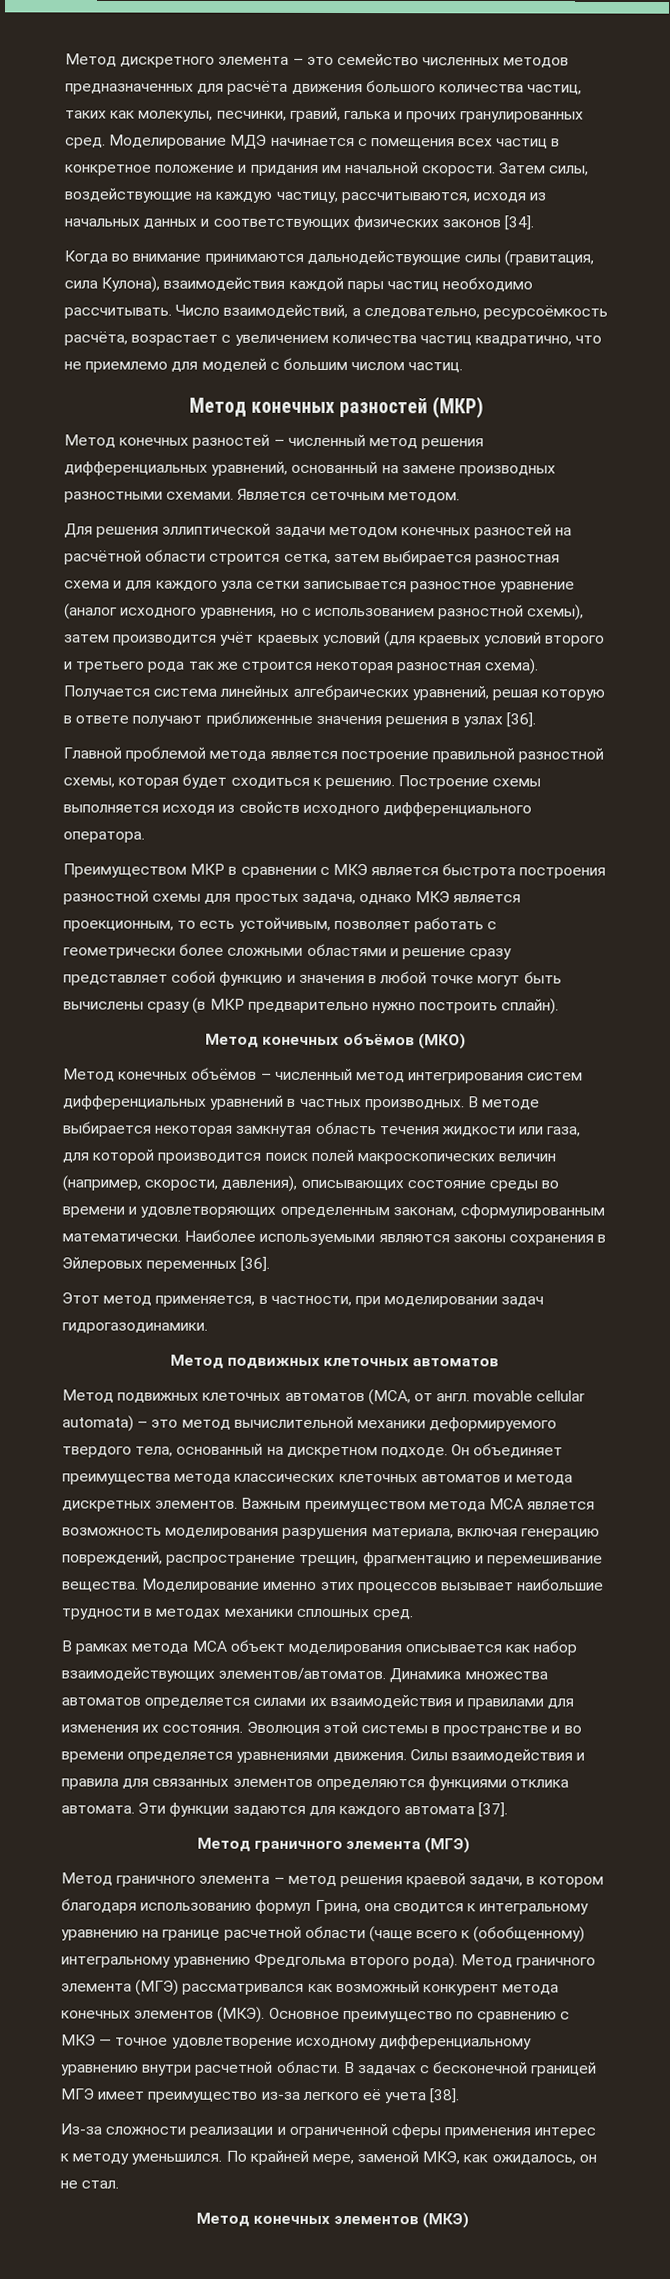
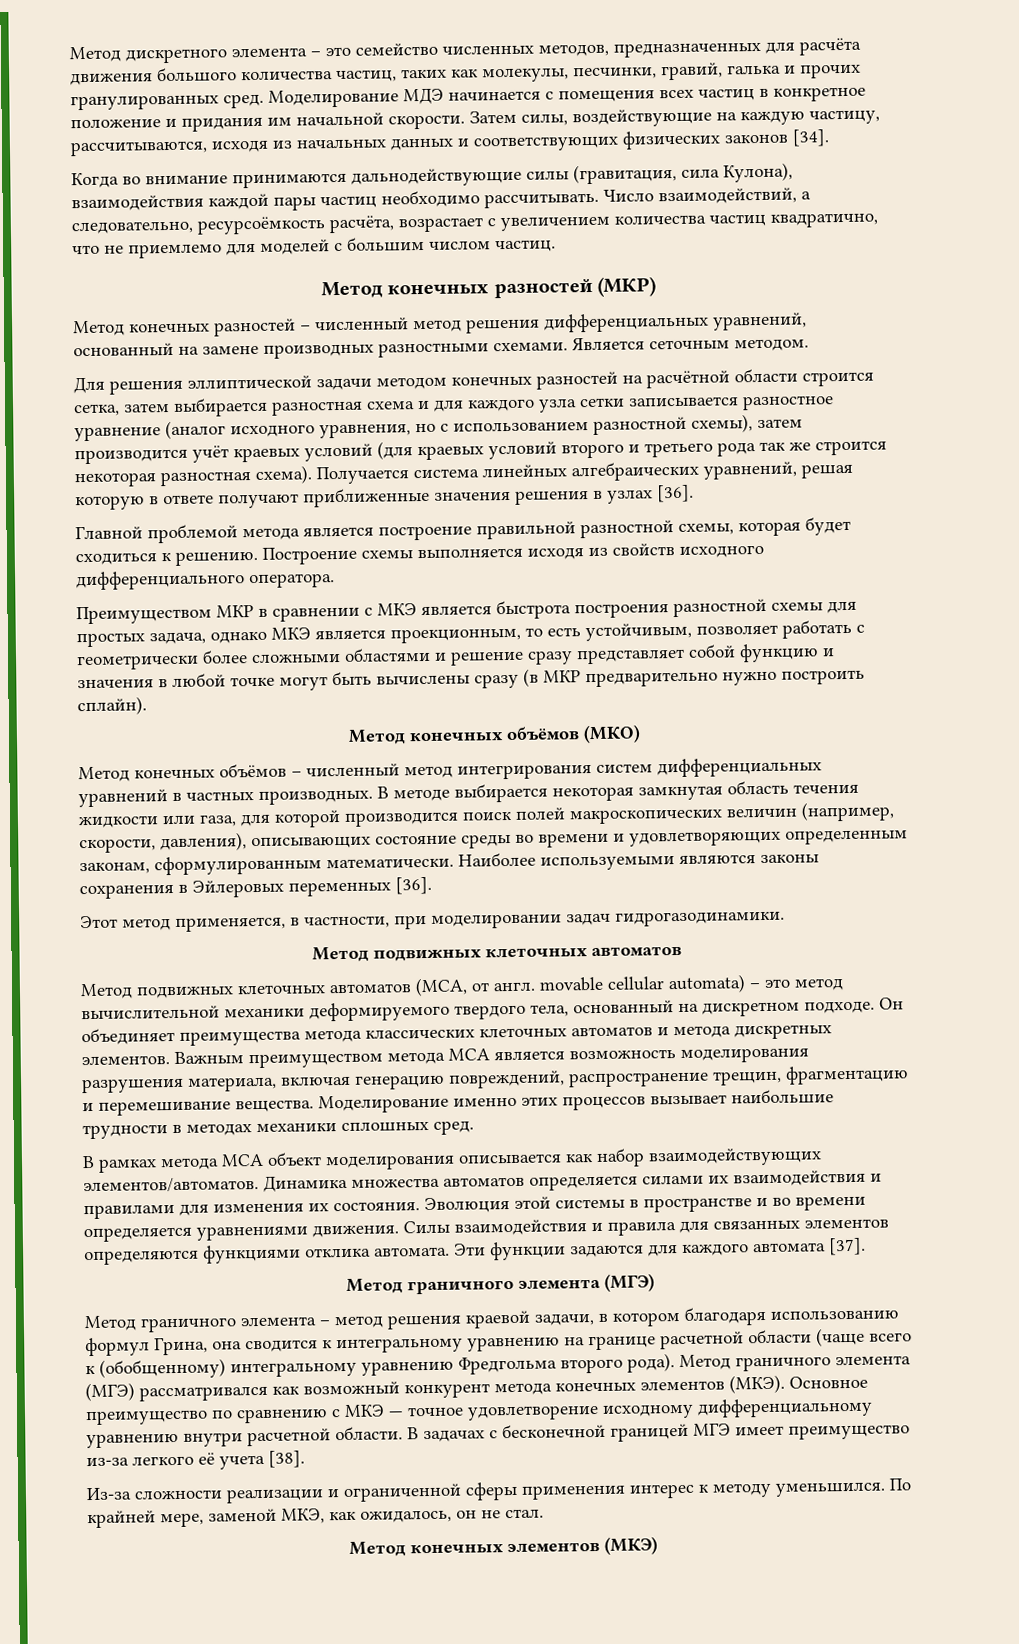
[503,57,570,68] методов -> [538,43,609,57] методов,

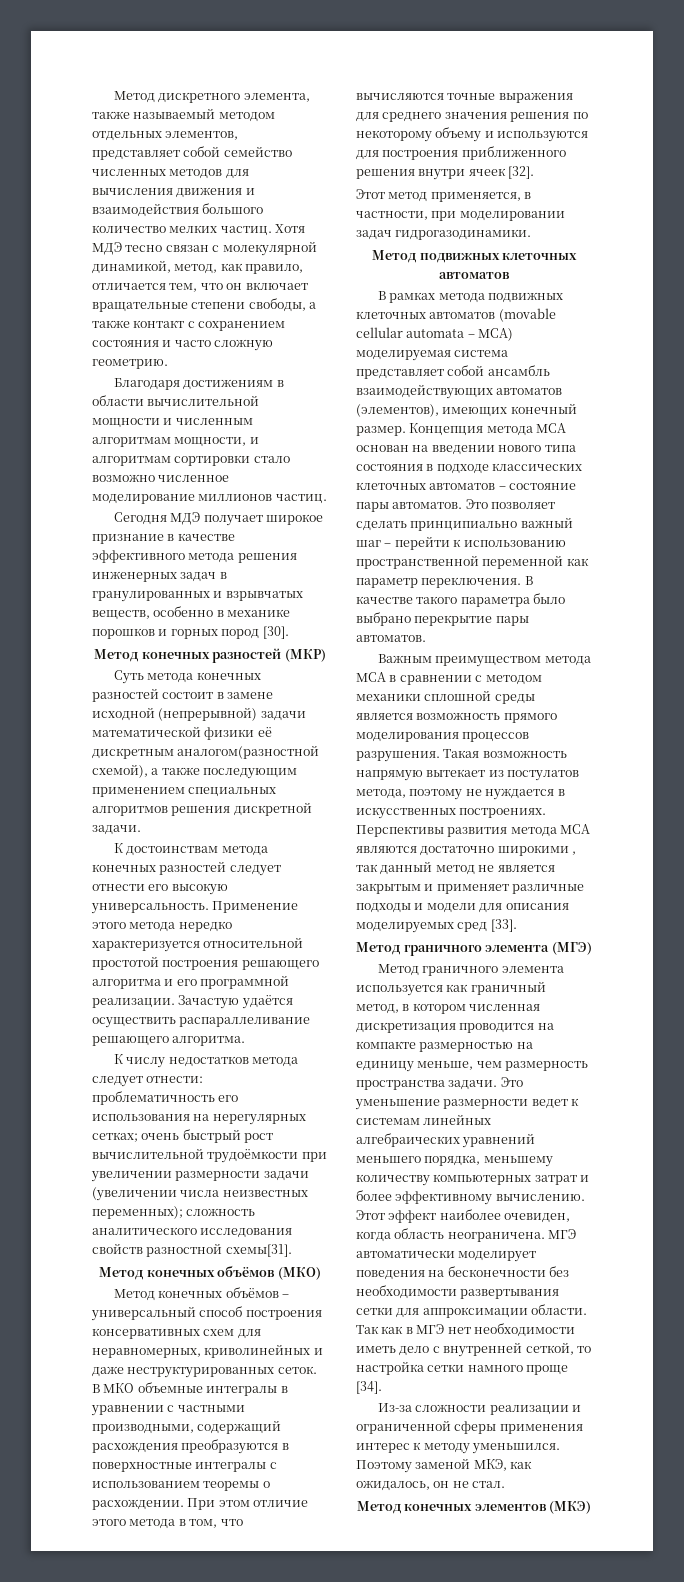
[231,37,861,58] [70,62,861,86] [70,86,866,111] [70,108,880,132] [70,129,830,157] [71,162,793,189] [71,187,811,212] [71,212,878,235] [72,236,556,259] [320,276,657,299] [73,312,807,337] [73,336,809,359] [73,368,874,395] [74,395,834,417] [74,414,803,442] [74,440,887,465] [74,461,853,488] [75,484,694,511] [75,516,851,544] [75,543,764,566] [76,570,335,591] [76,598,857,625] [76,619,865,648] [77,643,835,671] [77,668,865,691] [77,696,147,716] элемента – это семейство численных методов, предназначенных для расчёта движения большого количества частиц, таких как молекулы, песчинки, гравий, галька и прочих гранулированных сред. Моделирование МДЭ начинается c помещения всех частиц в конкретное положение и придания им начальной скорости. Затем силы, воздействующие на каждую частицу, рассчитываются, исходя из начальных данных и соответствующих физических законов [34]. // Когда во внимание принимаются дальнодействующие силы (гравитация, сила Кулона), взаимодействия каждой пары частиц необходимо рассчитывать. Число взаимодействий, а следовательно, ресурсоёмкость расчёта, возрастает с увеличением количества частиц квадратично, что не приемлемо для моделей с большим числом частиц. // Метод конечных разностей (МКР) // Метод конечных разностей – численный метод решения дифференциальных уравнений, основанный на замене производных разностными схемами. Является сеточным методом. // Для решения эллиптической задачи методом конечных разностей на расчётной области строится сетка, затем выбирается разностная схема и для каждого узла сетки записывается разностное уравнение (аналог исходного уравнения, но с использованием разностной схемы), затем производится учёт краевых условий (для краевых условий второго и третьего рода так же строится некоторая разностная схема). Получается система линейных алгебраических уравнений, решая которую в ответе получают приближенные значения решения в узлах [36]. // Главной проблемой метода является построение правильной разностной схемы, которая будет сходиться к решению. Построение схемы выполняется исходя из свойств исходного дифференциального оператора. // Преимуществом МКР в сравнении с МКЭ является быстрота построения разностной схемы для простых задача, однако МКЭ является проекционным, то есть устойчивым, позволяет работать с геометрически более сложными областями и решение сразу представляет собой функцию и значения в любой точке могут быть вычислены сразу (в МКР предварительно нужно построить сплайн). -> [243,93,310,102] [92,108,275,122] [92,131,239,141] [92,146,292,160] [92,169,249,179] [92,187,255,198] [92,203,264,217] [92,224,306,236] [92,241,317,256] [92,260,304,274] [92,282,308,292] [92,298,317,312] [92,320,286,331] [92,339,274,351] [92,359,168,369] [113,378,284,390] [92,395,260,406] [92,418,253,428] [92,437,259,447] [92,455,290,466] [92,474,230,482] [92,494,327,504] [113,512,324,526] [92,533,235,544] [92,550,297,563] [92,571,227,582] [92,591,303,602] [92,606,291,620] [92,626,289,639] [94,648,326,663] [113,670,261,684] [92,688,274,702] [92,707,306,721] [92,726,272,740] [92,745,320,759] [92,764,298,779] [92,787,277,797] [92,802,312,816] [92,825,141,835] [113,843,268,856] [92,861,281,876] [92,883,228,895] [91,901,299,914] [92,921,232,932] [92,937,304,952] [92,956,319,970] [92,975,290,989] [92,995,293,1009] [92,1017,311,1028] [92,1036,246,1046] [113,1054,299,1068] [92,1076,204,1087] [92,1091,239,1105] [92,1114,306,1125] [92,1129,274,1143] [92,1148,327,1163] [91,1171,309,1182] [92,1187,308,1201] [92,1206,256,1219] [92,1227,293,1238] [92,1243,292,1257] элемента, также называемый методом отдельных элементов, представляет собой семейство численных методов для вычисления движения и взаимодействия большого количество мелких частиц. Хотя МДЭ тесно связан с молекулярной динамикой, метод, как правило, отличается тем, что он включает вращательные степени свободы, а также контакт с сохранением состояния и часто сложную геометрию. // Благодаря достижениям в области вычислительной мощности и численным алгоритмам мощности, и алгоритмам сортировки стало возможно численное моделирование миллионов частиц. // Сегодня МДЭ получает широкое признание в качестве эффективного метода решения инженерных задач в гранулированных и взрывчатых веществ, особенно в механике порошков и горных пород [30]. // Метод конечных разностей (МКР) // Суть метода конечных разностей состоит в замене исходной (непрерывной) задачи математической физики её дискретным аналогом(разностной схемой), а также последующим применением специальных алгоритмов решения дискретной задачи. // К достоинствам метода конечных разностей следует отнести его высокую универсальность. Применение этого метода нередко характеризуется относительной простотой построения решающего алгоритма и его программной реализации. Зачастую удаётся осуществить распараллеливание решающего алгоритма. // К числу недостатков метода следует отнести: проблематичность его использования на нерегулярных сетках; очень быстрый рост вычислительной трудоёмкости при увеличении размерности задачи (увеличении числа неизвестных переменных); сложность аналитического исследования свойств разностной схемы[31].
[306,757,822,780] [78,780,859,808] [78,801,895,829] [79,829,908,854] [79,852,819,876] [79,876,432,900] численный метод интегрирования систем дифференциальных уравнений в частных производных. В методе выбирается некоторая замкнутая область течения жидкости или газа, для которой производится поиск полей макроскопических величин (например, скорости, давления), описывающих состояние среды во времени и удовлетворяющих определенным законам, сформулированным математически. Наиболее используемыми являются законы сохранения в Эйлеровых переменных [36]. -> [91,1306,322,1321] [92,1328,261,1339] [92,1344,323,1358] [92,1366,317,1378] [92,1382,288,1396] [91,1405,245,1416] [92,1420,282,1434] [92,1439,289,1454] [92,1462,277,1472] [92,1481,270,1491] [92,1498,309,1510] [92,1519,243,1529] [356,92,573,103] [356,112,588,122] [356,127,589,142] [356,146,566,160] [356,166,535,180] универсальный способ построения консервативных схем для неравномерных, криволинейных и даже неструктурированных сеток. В МКО объемные интегралы в уравнении с частными производными, содержащий расхождения преобразуются в поверхностные интегралы с использованием теоремы о расхождении. При этом отличие этого метода в том, что вычисляются точные выражения для среднего значения решения по некоторому объему и используются для построения приближенного решения внутри ячеек [32].
[80,974,844,1000] [81,997,904,1022] [81,1024,832,1046] [81,1047,809,1069] [82,1065,909,1094] [82,1089,834,1116] [82,1120,474,1140] [82,1147,822,1173] [83,1169,882,1194] [83,1195,866,1220] [83,1218,889,1243] [84,1237,866,1266] Метод подвижных клеточных автоматов (MCA, от англ. movable cellular automata) – это метод вычислительной механики деформируемого твердого тела, основанный на дискретном подходе. Он объединяет преимущества метода классических клеточных автоматов и метода дискретных элементов. Важным преимуществом метода МСА является возможность моделирования разрушения материала, включая генерацию повреждений, распространение трещин, фрагментацию и перемешивание вещества. Моделирование именно этих процессов вызывает наибольшие трудности в методах механики сплошных сред. // В рамках метода MCA объект моделирования описывается как набор взаимодействующих элементов/автоматов. Динамика множества автоматов определяется силами их взаимодействия и правилами для изменения их состояния. Эволюция этой системы в пространстве и во времени определяется уравнениями движения. Силы взаимодействия и правила для связанных элементов определяются функциями отклика автомата. Эти функции задаются для каждого автомата [37]. -> [377,291,564,303] [356,308,556,322] [356,327,514,341] [356,350,509,361] [356,365,550,379] [356,384,563,399] [356,403,577,417] [356,423,567,436] [356,445,576,455] [356,463,583,474] [356,482,577,490] [356,499,556,512] [356,517,573,531] [356,536,566,550] [356,555,589,569] [356,576,533,588] [356,593,566,607] [356,612,529,626] [356,635,426,642] [377,654,591,667] [356,672,542,685] [356,690,535,704] [356,712,557,723] [356,732,530,742] [356,749,567,762] [356,769,580,781] [356,788,565,800] [356,807,547,819] [356,824,591,837] [356,845,577,856] [356,861,555,875] [356,883,585,894] [356,903,569,913] [356,919,517,933] В рамках метода подвижных клеточных автоматов (movable cellular automata – MCA) моделируемая система представляет собой ансамбль взаимодействующих автоматов (элементов), имеющих конечный размер. Концепция метода MCA основан на введении нового типа состояния в подходе классических клеточных автоматов – состояние пары автоматов. Это позволяет сделать принципиально важный шаг – перейти к использованию пространственной переменной как параметр переключения. В качестве такого параметра было выбрано перекрытие пары автоматов. // Важным преимуществом метода MCA в сравнении с методом механики сплошной среды является возможность прямого моделирования процессов разрушения. Такая возможность напрямую вытекает из постулатов метода, поэтому не нуждается в искусственных построениях. Перспективы развития метода MCA являются достаточно широкими , так данный метод не является закрытым и применяет различные подходы и модели для описания моделируемых сред [33].
[319,1306,899,1330] [85,1327,912,1357] [85,1353,911,1379] [85,1374,868,1402] [85,1397,873,1426] [86,1422,910,1449] [86,1450,305,1470] – метод решения краевой задачи, в котором благодаря использованию формул Грина, она сводится к интегральному уравнению на границе расчетной области (чаще всего к (обобщенному) интегральному уравнению Фредгольма второго рода). Метод граничного элемента (МГЭ) рассматривался как возможный конкурент метода конечных элементов (МКЭ). Основное преимущество по сравнению с МКЭ — точное удовлетворение исходному дифференциальному уравнению внутри расчетной области. В задачах с бесконечной границей МГЭ имеет преимущество из-за легкого её учета [38]. -> [356,981,546,996] [356,1003,541,1014] [356,1022,554,1033] [356,1041,533,1052] [356,1061,589,1072] [356,1077,523,1090] [355,1098,580,1110] [356,1114,492,1125] [356,1133,536,1148] [356,1155,553,1167] [356,1174,590,1186] [356,1190,585,1205] [356,1209,571,1223] [356,1228,577,1242] [356,1250,537,1262] [356,1266,570,1280] [356,1285,560,1299] [356,1304,588,1318] [356,1323,575,1337] [356,1342,591,1357] [356,1361,569,1375] [356,1381,382,1394] используется как граничный метод, в котором численная дискретизация проводится на компакте размерностью на единицу меньше, чем размерность пространства задачи. Это уменьшение размерности ведет к системам линейных алгебраических уравнений меньшего порядка, меньшему количеству компьютерных затрат и более эффективному вычислению. Этот эффект наиболее очевиден, когда область неограничена. МГЭ автоматически моделирует поведения на бесконечности без необходимости развертывания сетки для аппроксимации области. Так как в МГЭ нет необходимости иметь дело с внутренней сеткой, то настройка сетки намного проще [34].
[889,1478,911,1491] [87,1510,204,1529] По крайней мере, -> [356,1460,412,1473] Поэтому

